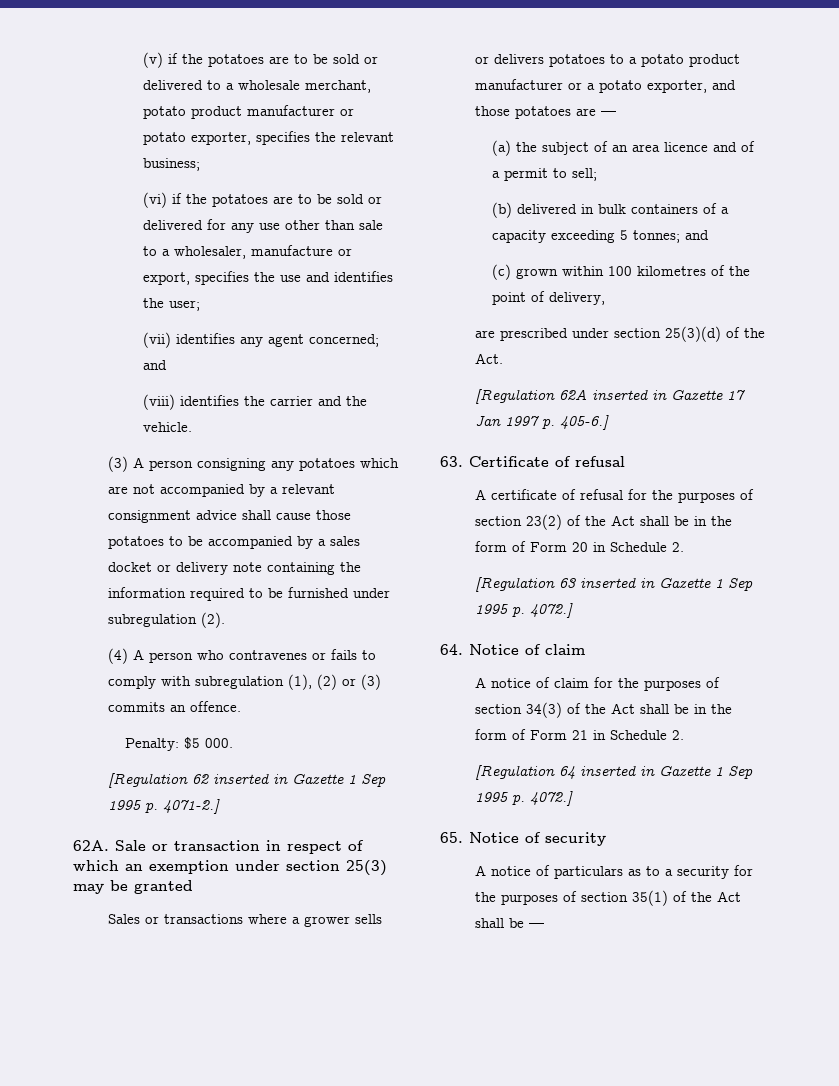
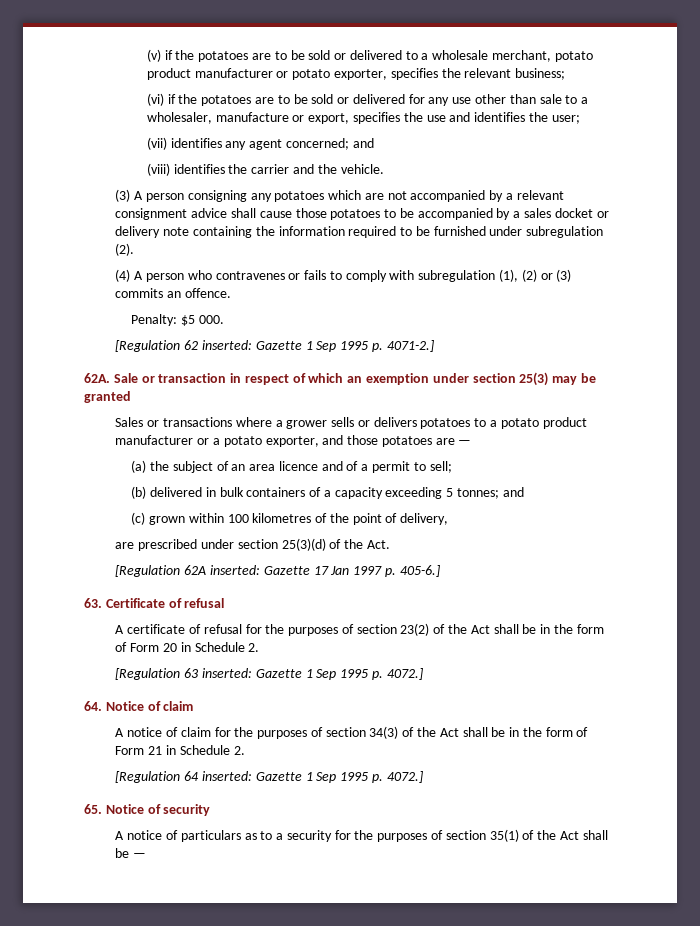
[212,773,288,784] inserted in -> [202,340,253,350] inserted:
[591,389,667,400] inserted in -> [210,565,261,575] inserted:
[579,577,655,588] inserted in -> [202,668,253,678] inserted:
[579,765,655,776] inserted in -> [202,771,253,781] inserted:

